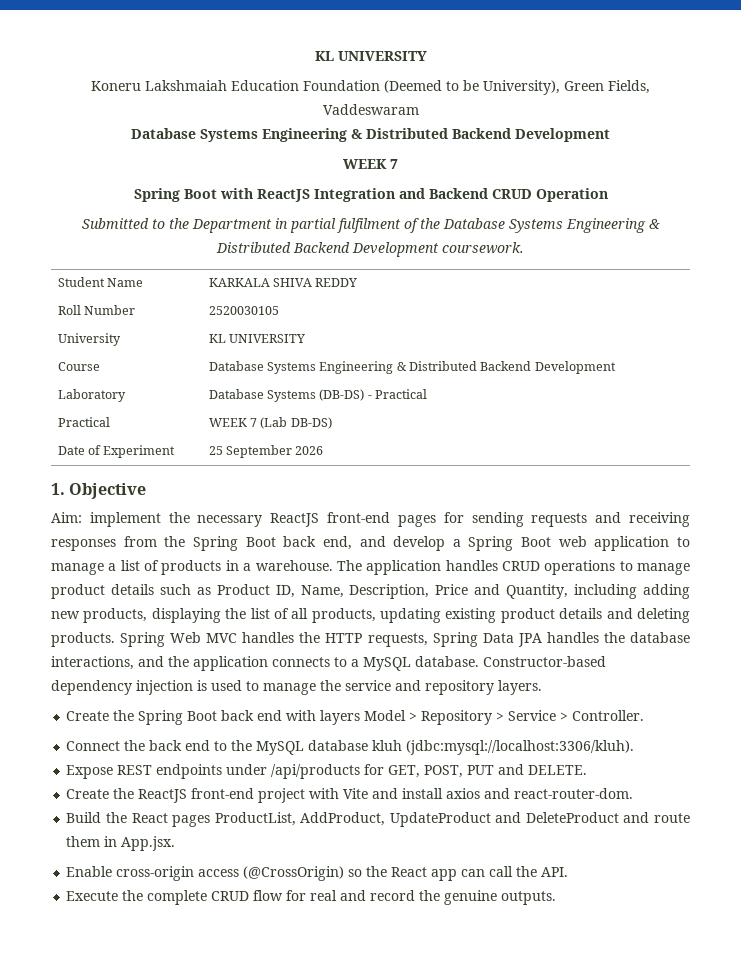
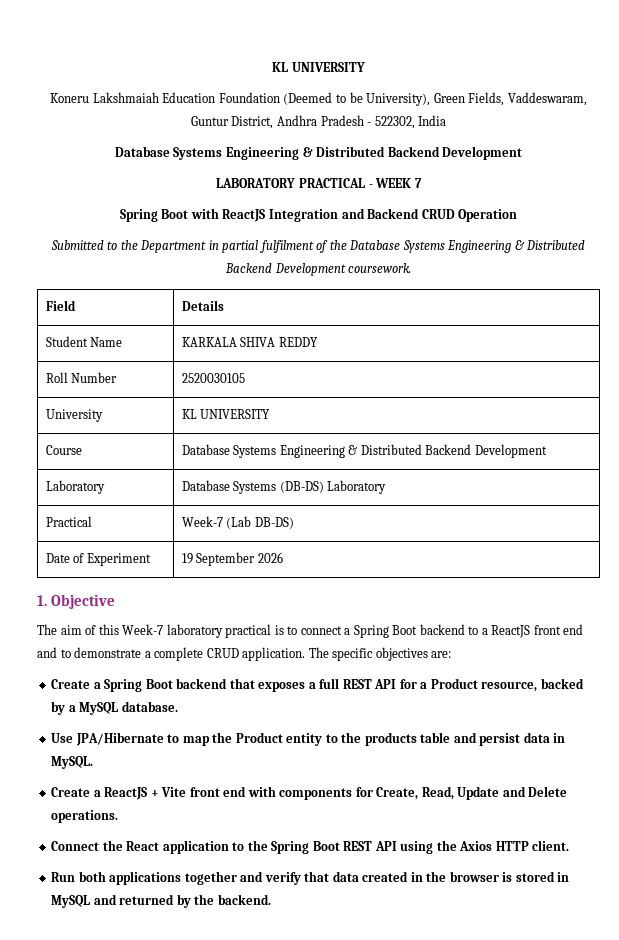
[322,104,419,115] [131,128,610,142] Vaddeswaram // Database Systems Engineering & Distributed Backend Development // -> [507,92,587,106] [190,115,447,129] [114,146,523,160] [216,178,373,188] Vaddeswaram, Guntur District, Andhra Pradesh - 522302, India // Database Systems Engineering & Distributed Backend Development // LABORATORY PRACTICAL -
(524, 248) none -> [45,300,76,311] [181,300,224,311] // Field | Details
[367,389,428,399] - Practical -> [327,480,387,494] Laboratory
[208,418,257,427] WEEK 7 -> [181,516,223,527] Week-7
[208,446,223,455] 25 -> [181,553,193,564] 19
[51,512,690,527] [51,536,690,551] [51,560,690,575] [51,584,690,599] [51,608,690,623] [51,632,691,647] [51,656,606,671] [51,680,542,695] [66,710,645,725] [66,740,635,755] [66,764,588,779] [66,788,634,803] [66,812,690,827] [66,836,176,851] [66,866,569,881] [66,890,557,905] Aim: implement the necessary ReactJS front-end pages for sending requests and receiving responses from the Spring Boot back end, and develop a Spring Boot web application to manage a list of products in a warehouse. The application handles CRUD operations to manage product details such as Product ID, Name, Description, Price and Quantity, including adding new products, displaying the list of all products, updating existing product details and deleting products. Spring Web MVC handles the HTTP requests, Spring Data JPA handles the database interactions, and the application connects to a MySQL database. Constructor-based dependency injection is used to manage the service and repository layers. // Create the Spring Boot back end with layers Model > Repository > Service > Controller. // Connect the back end to the MySQL database kluh (jdbc:mysql://localhost:3306/kluh). // Expose REST endpoints under /api/products for GET, POST, PUT and DELETE. // Create the ReactJS front-end project with Vite and install axios and react-router-dom. // Build the React pages ProductList, AddProduct, UpdateProduct and DeleteProduct and route them in App.jsx. // Enable cross-origin access (@CrossOrigin) so the React app can call the API. // Execute the complete CRUD flow for real and record the genuine outputs. -> [37,624,584,638] [37,647,452,661] [51,678,584,692] [51,701,178,715] [51,732,566,746] [51,756,94,769] [51,786,568,800] [51,810,119,823] [51,840,570,854] [51,871,570,885] [51,894,271,908] The aim of this Week-7 laboratory practical is to connect a Spring Boot backend to a ReactJS front end and to demonstrate a complete CRUD application. The specific objectives are: // Create a Spring Boot backend that exposes a full REST API for a Product resource, backed by a MySQL database. // Use JPA/Hibernate to map the Product entity to the products table and persist data in MySQL. // Create a ReactJS + Vite front end with components for Create, Read, Update and Delete operations. // Connect the React application to the Spring Boot REST API using the Axios HTTP client. // Run both applications together and verify that data created in the browser is stored in MySQL and returned by the backend.

